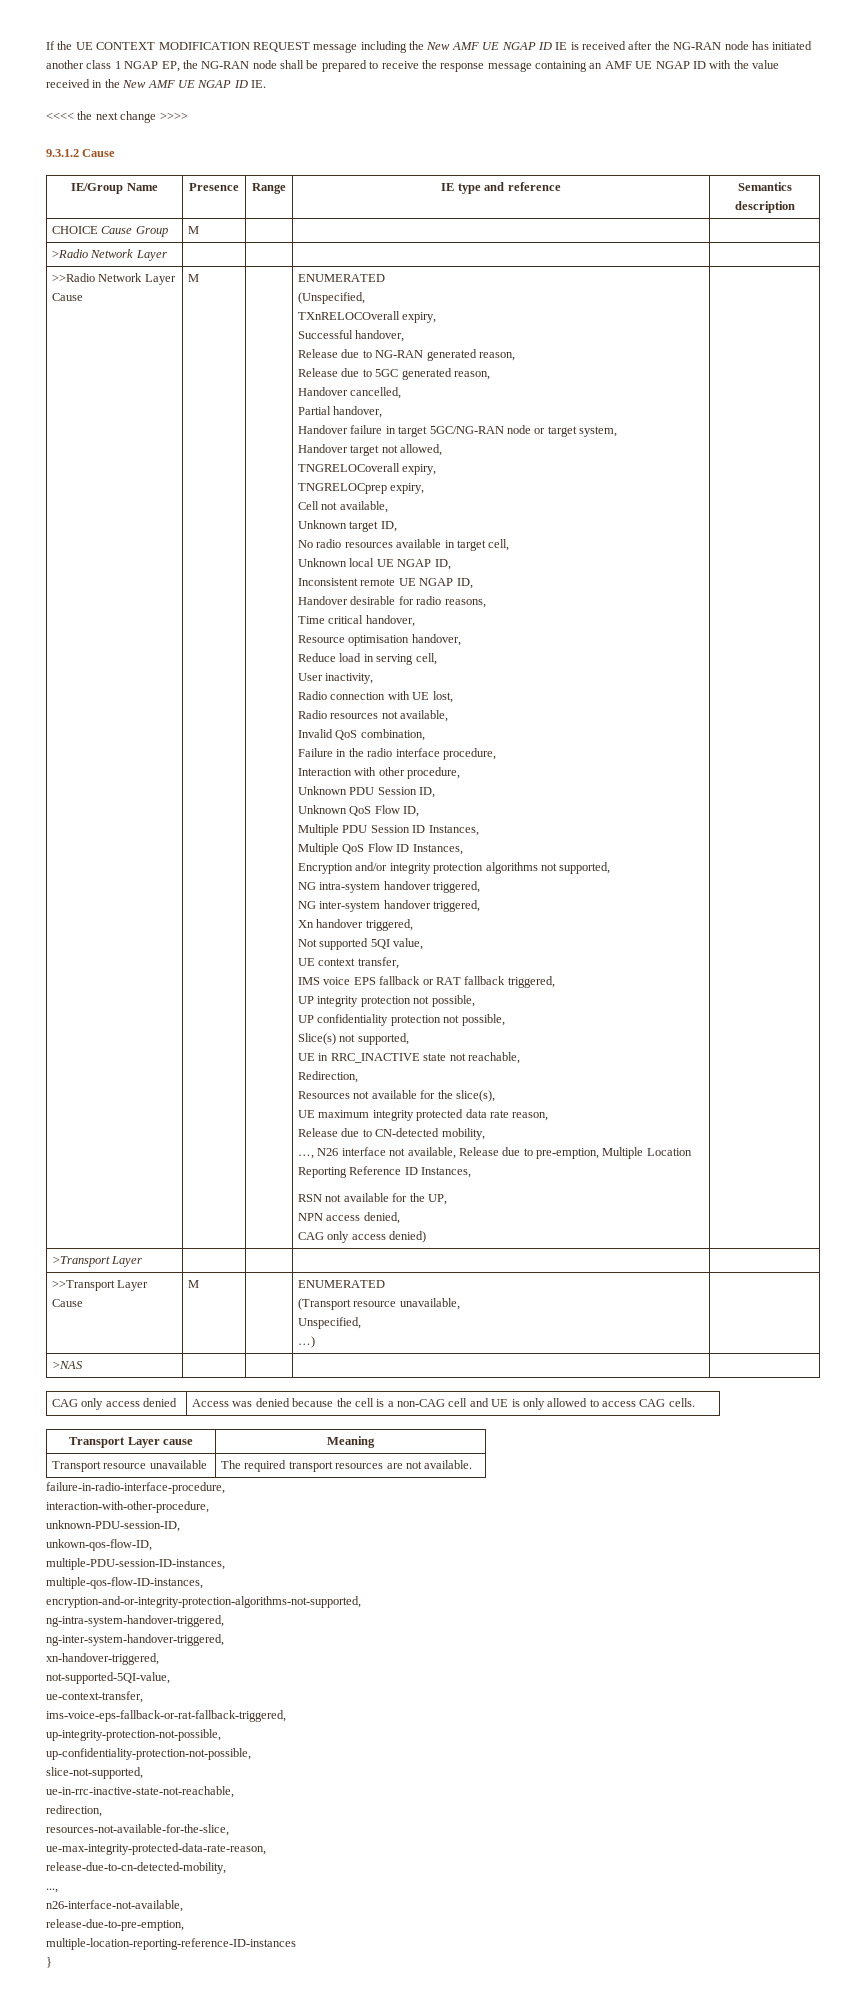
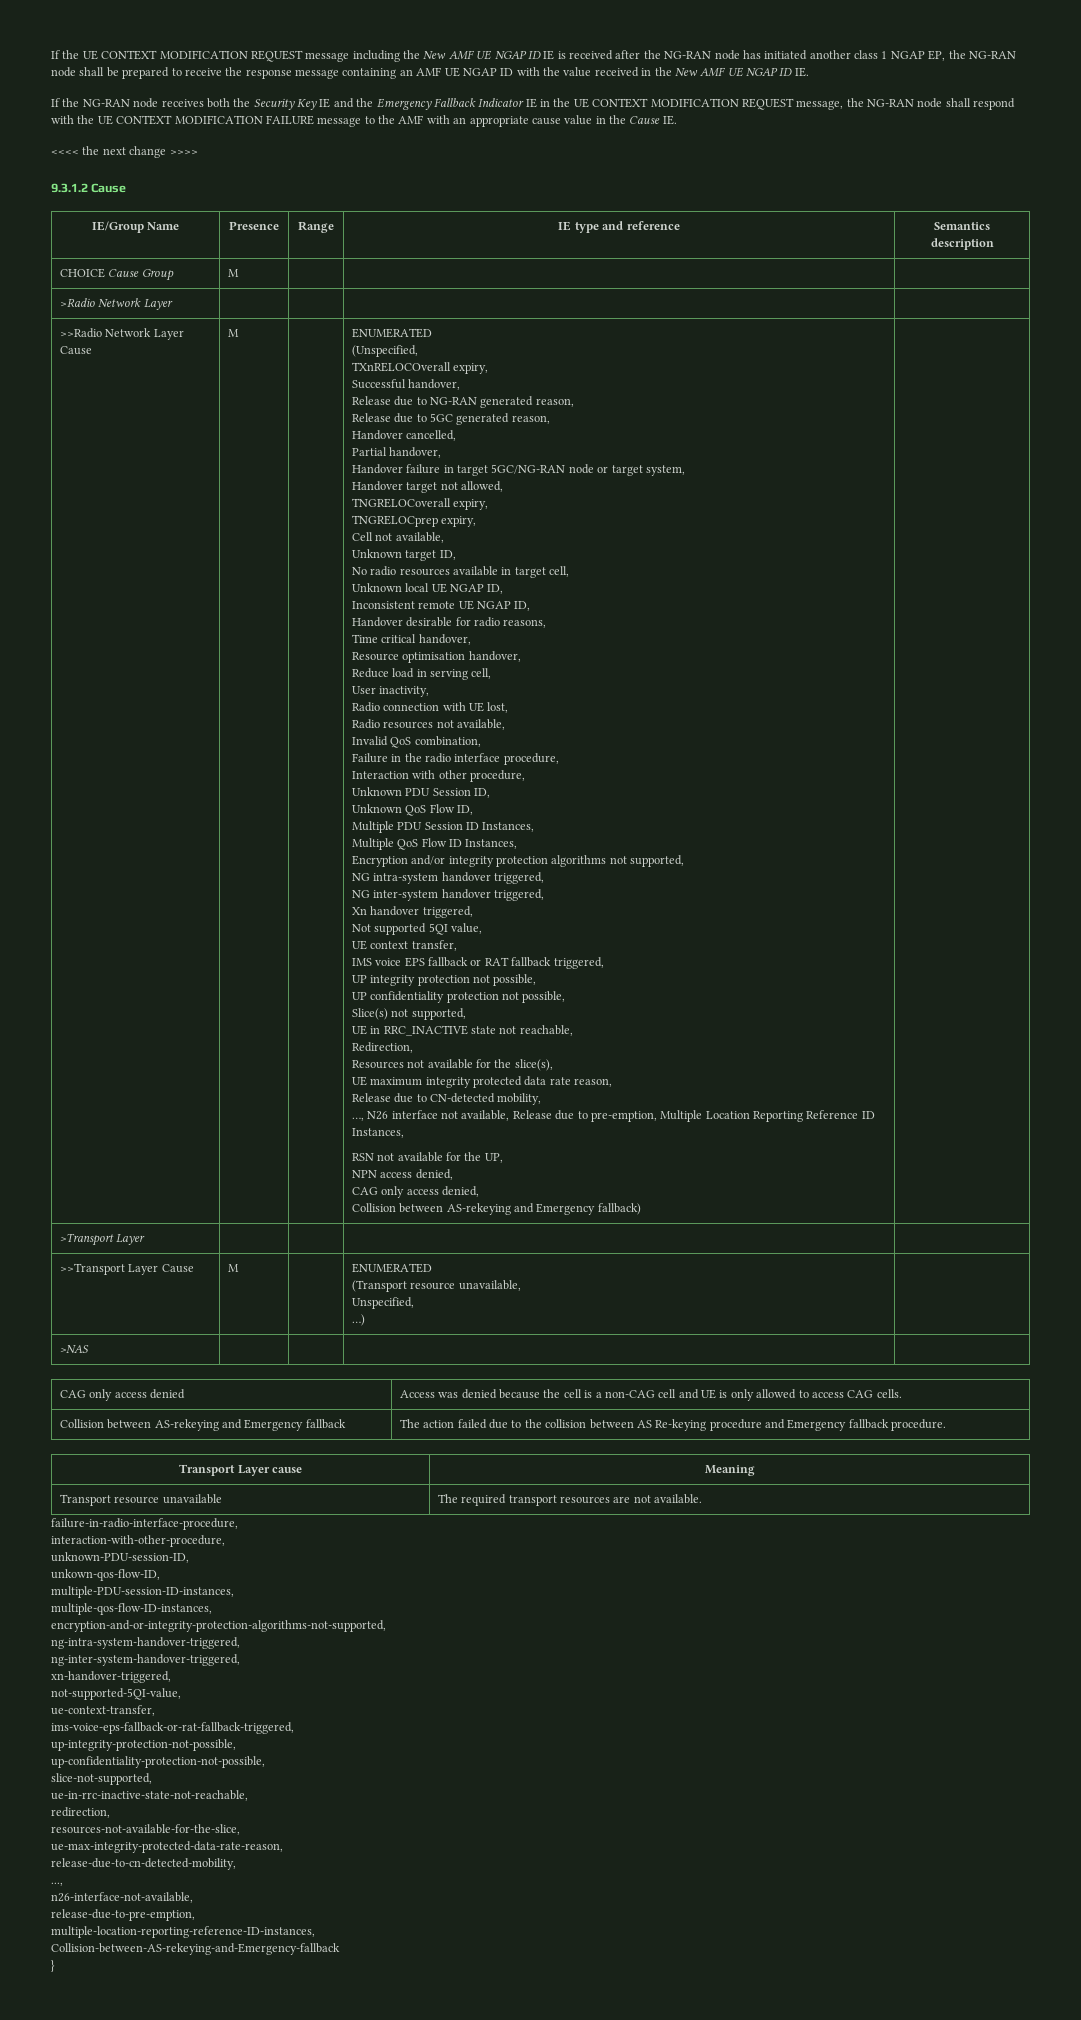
(266, 84) none -> [51,98,1016,110] [51,115,677,127] // If the NG-RAN node receives both the Security Key IE and the Emergency Fallback Indicator IE in the UE CONTEXT MODIFICATION REQUEST message, the NG-RAN node shall respond with the UE CONTEXT MODIFICATION FAILURE message to the AMF with an appropriate cause value in the Cause IE.
[389,1231,427,1243] denied) -> [442,1186,480,1197] [351,1203,641,1215] denied, // Collision between AS-rekeying and Emergency fallback)
(695, 1402) none -> [59,1419,346,1431] [399,1419,947,1431] // Collision between AS-rekeying and Emergency fallback | The action failed due to the collision between AS Re-keying procedure and Emergency fallback procedure.
[46,1938,296,1950] multiple-location-reporting-reference-ID-instances -> [51,1926,315,1938] [51,1943,340,1955] multiple-location-reporting-reference-ID-instances, // Collision-between-AS-rekeying-and-Emergency-fallback

